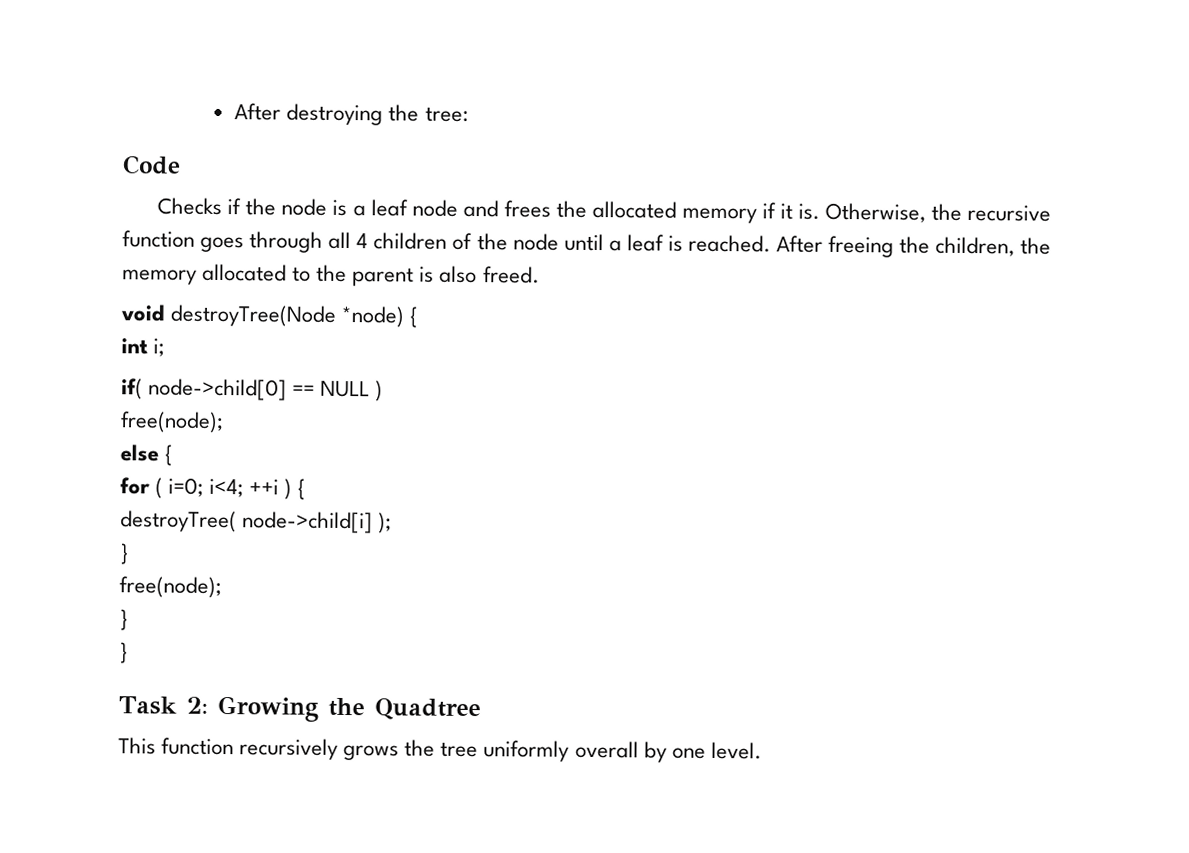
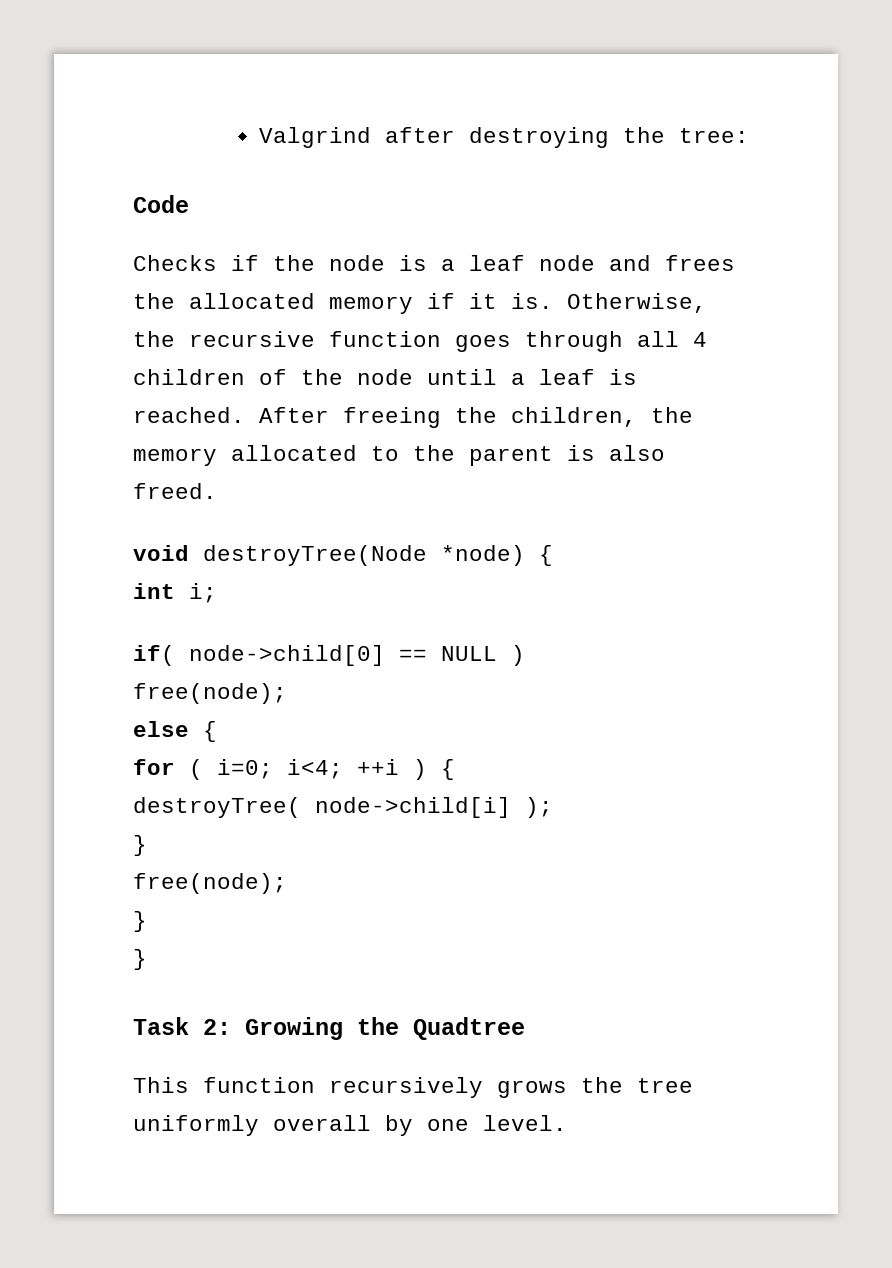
[234,103,282,121] After -> [258,127,455,148] Valgrind after

